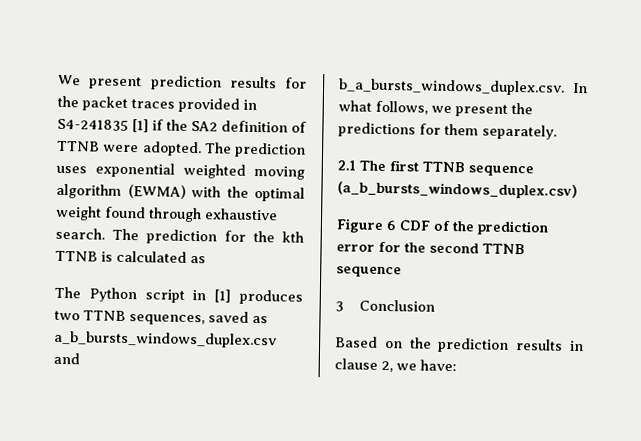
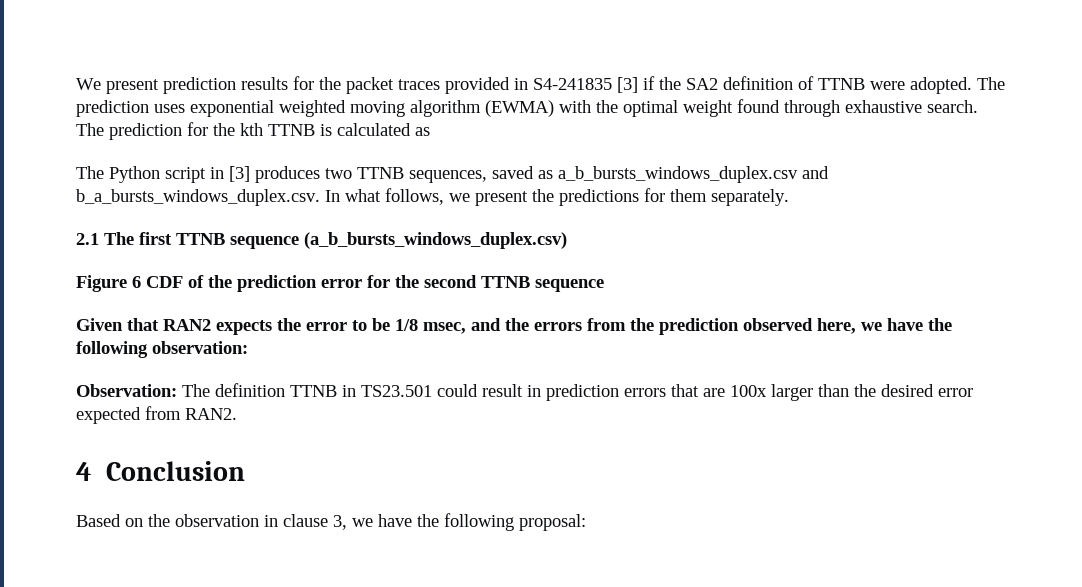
[132,119,149,133] [1] -> [617,77,638,93] [3]
[214,289,232,303] [1] -> [229,166,250,182] [3]
[335,299,435,312] [335,336,584,353] [334,358,457,373] 3 Conclusion // Based on the prediction results in clause 2, we have: -> [76,318,952,335] [76,341,248,358] [76,383,973,401] [76,406,237,424] [76,461,246,481] [76,513,586,531] Given that RAN2 expects the error to be 1/8 msec, and the errors from the prediction observed here, we have the following observation: // Observation: The definition TTNB in TS23.501 could result in prediction errors that are 100x larger than the desired error expected from RAN2. // 4 Conclusion // Based on the observation in clause 3, we have the following proposal:

